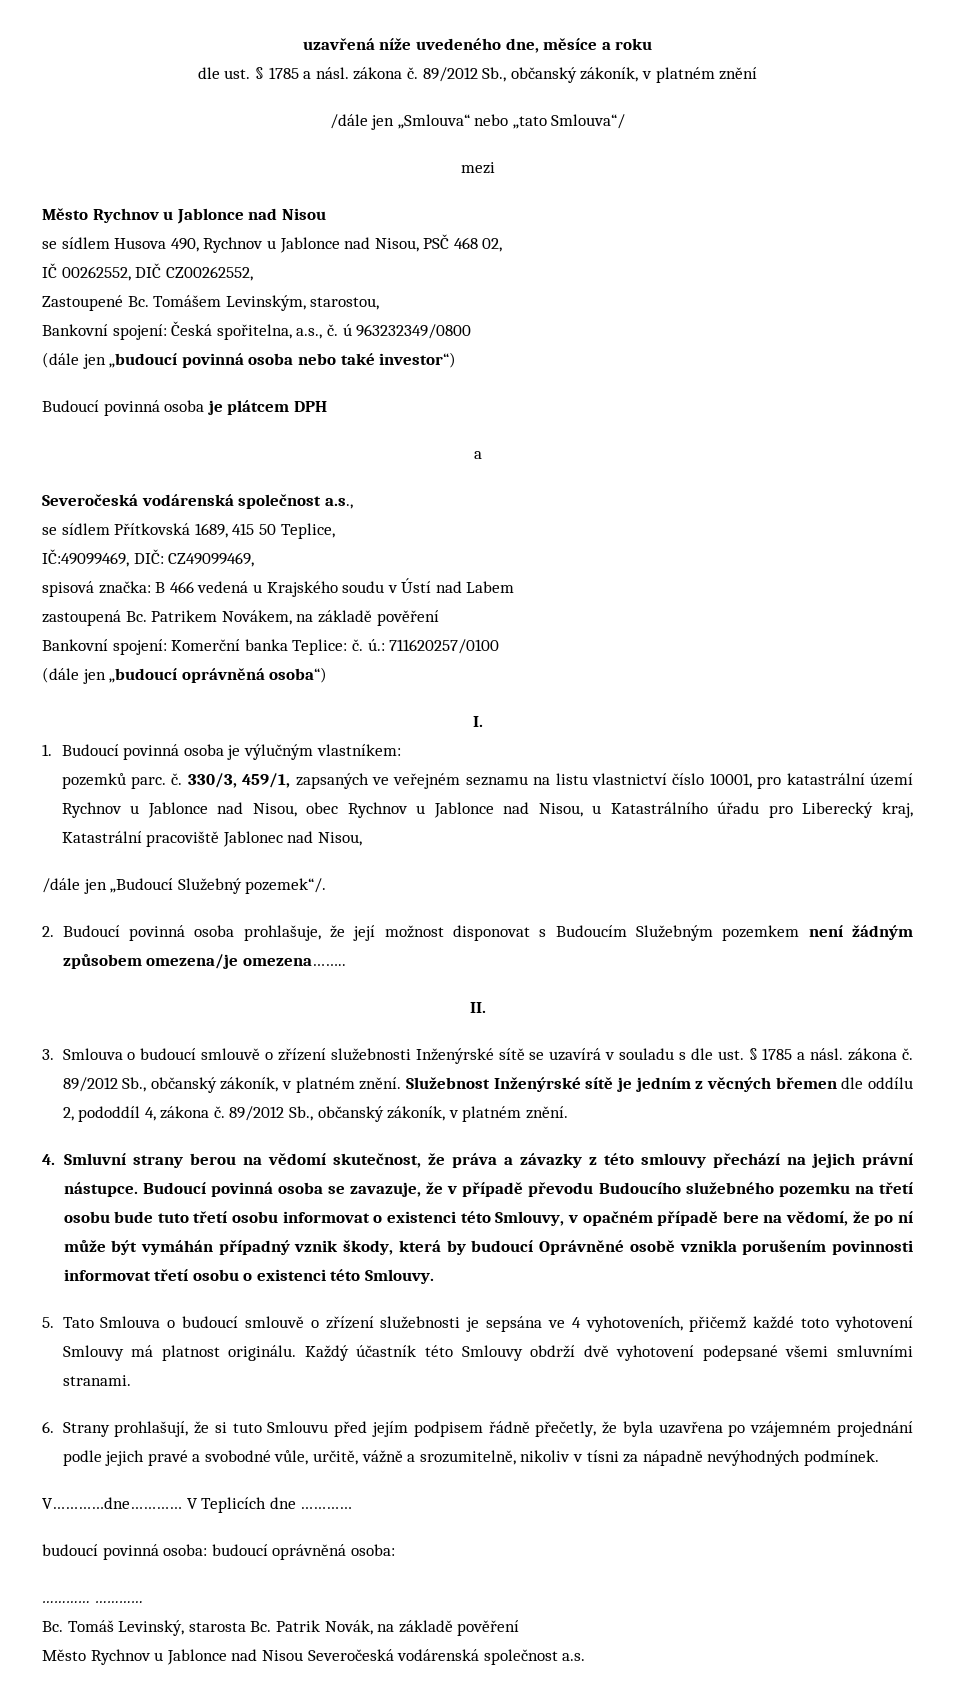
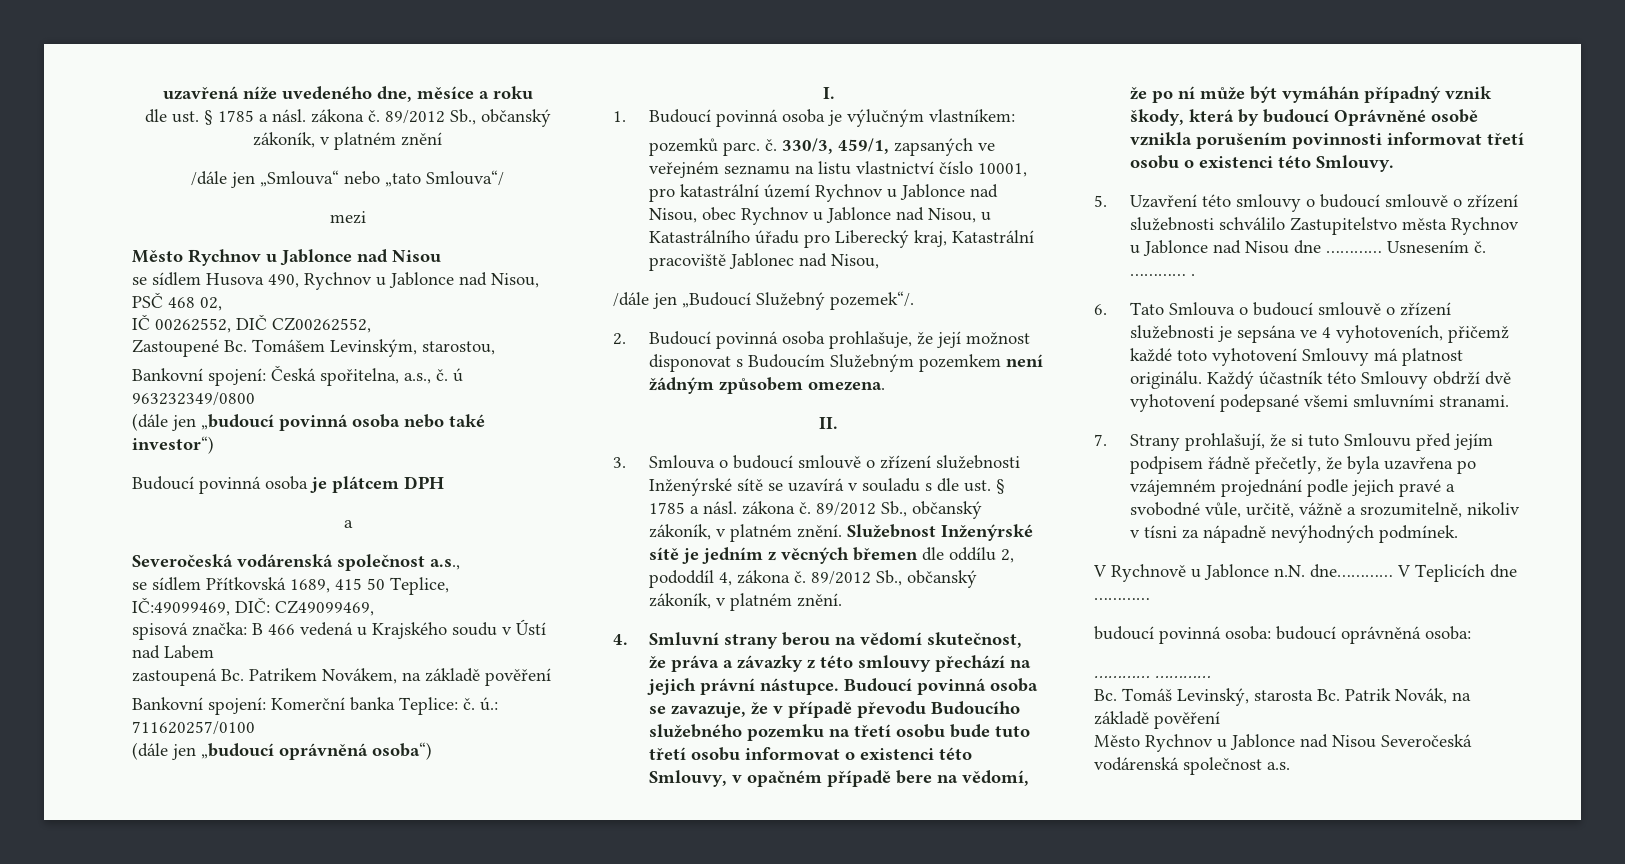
[146,954,346,969] omezena/je omezena…….. -> [808,381,886,391] omezena.
(54, 1322) none -> [1130,194,1519,212] [1130,217,1520,235] [1130,240,1487,256] [1130,274,1196,276] [1094,304,1107,315] Uzavření této smlouvy o budoucí smlouvě o zřízení služebnosti schválilo Zastupitelstvo města Rychnov u Jablonce nad Nisou dne ………… Usnesením č. ………… . // 6.
[42,1421,54,1433] 6. -> [1094,434,1107,446] 7.
[42,1497,182,1509] V…………dne………… -> [1093,564,1393,582] V Rychnově u Jablonce n.N. dne…………

